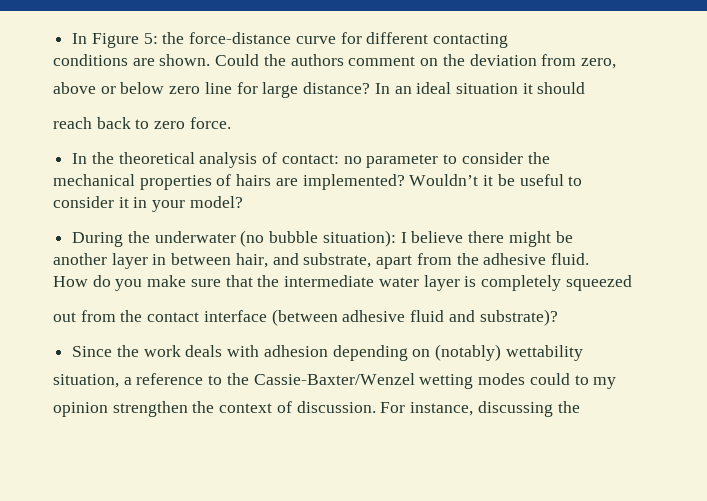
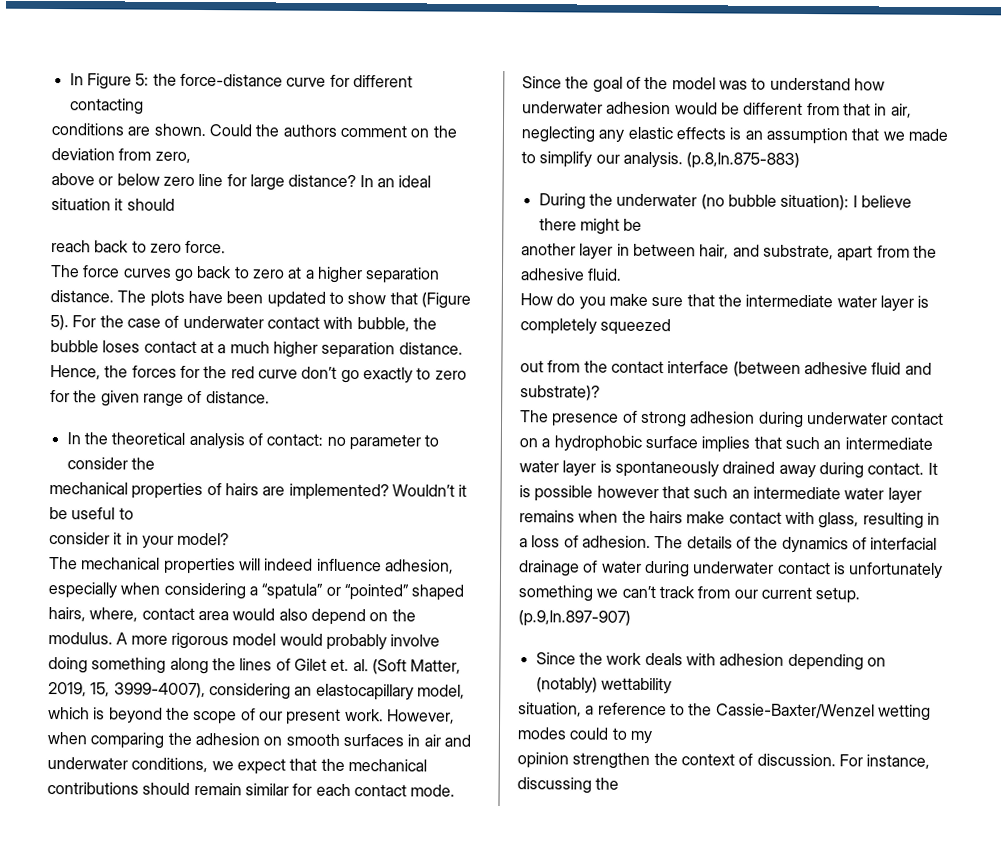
(231, 123) none -> [50,265,441,284] [50,290,471,309] [50,315,437,332] [50,340,463,359] [50,365,467,384] [50,390,270,407] // The force curves go back to zero at a higher separation distance. The plots have been updated to show that (Figure 5). For the case of underwater contact with bubble, the bubble loses contact at a much higher separation distance. Hence, the forces for the red curve don’t go exactly to zero for the given range of distance.
(243, 202) none -> [49,557,454,575] [48,582,465,601] [48,607,416,626] [48,632,441,651] [48,657,462,675] [48,682,465,701] [48,707,455,725] [47,732,471,749] [47,757,427,775] [47,782,456,797] [522,76,885,93] [522,101,912,118] [521,126,948,145] [521,151,801,169] // The mechanical properties will indeed influence adhesion, especially when considering a “spatula” or “pointed” shaped hairs, where, contact area would also depend on the modulus. A more rigorous model would probably involve doing something along the lines of Gilet et. al. (Soft Matter, 2019, 15, 3999-4007), considering an elastocapillary model, which is beyond the scope of our present work. However, when comparing the adhesion on smooth surfaces in air and underwater conditions, we expect that the mechanical contributions should remain similar for each contact mode. Since the goal of the model was to understand how underwater adhesion would be different from that in air, neglecting any elastic effects is an assumption that we made to simplify our analysis. (p.8,ln.875-883)
(558, 317) none -> [520,410,945,429] [519,435,933,453] [519,460,938,479] [519,485,922,504] [519,510,940,529] [519,535,938,554] [519,560,944,579] [518,585,861,604] [518,610,631,627] // The presence of strong adhesion during underwater contact on a hydrophobic surface implies that such an intermediate water layer is spontaneously drained away during contact. It is possible however that such an intermediate water layer remains when the hairs make contact with glass, resulting in a loss of adhesion. The details of the dynamics of interfacial drainage of water during underwater contact is unfortunately something we can’t track from our current setup. (p.9,ln.897-907)

